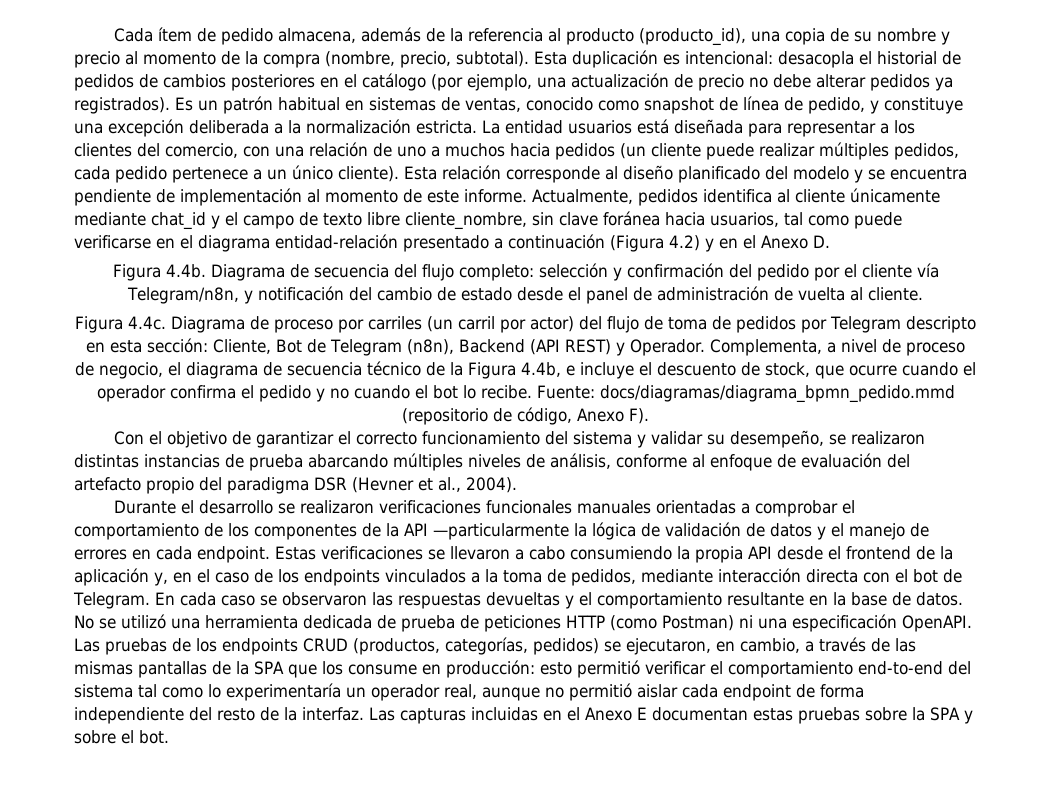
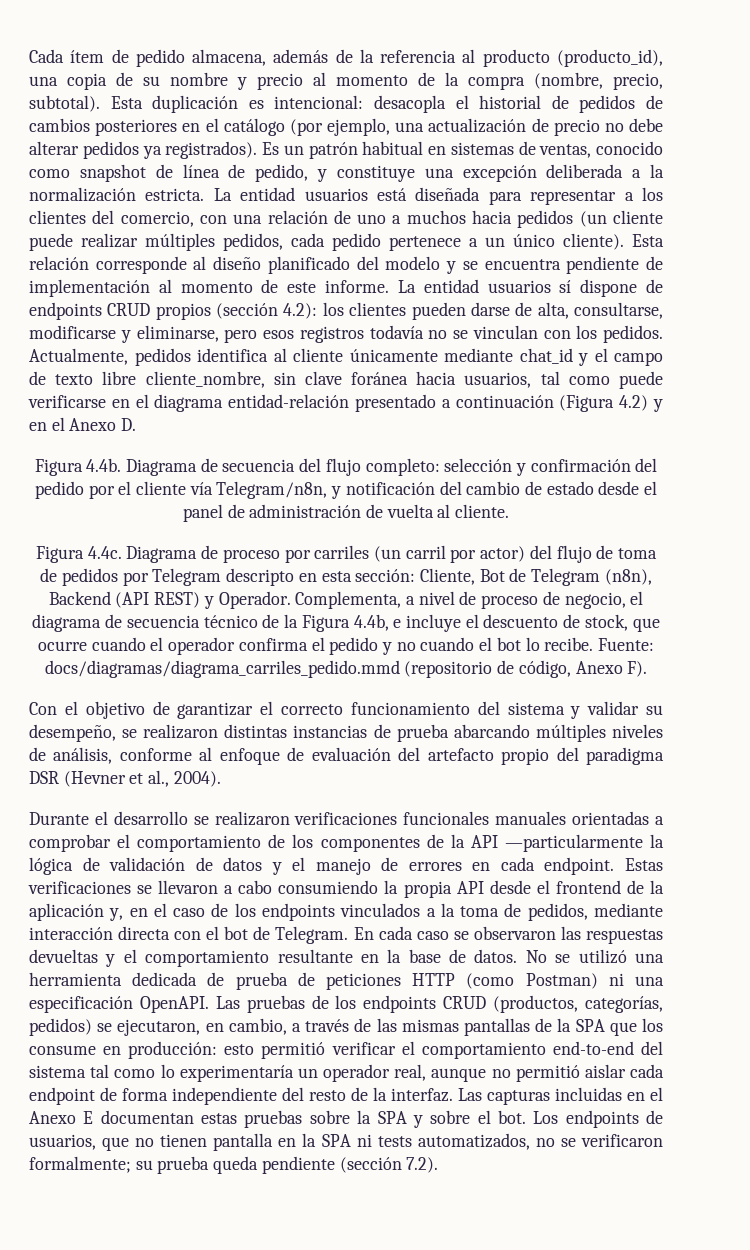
(527, 196) none -> [397,279,664,297] [29,302,664,320] [29,325,663,343] La entidad usuarios sí dispone de endpoints CRUD propios (sección 4.2): los clientes pueden darse de alta, consultarse, modificarse y eliminarse, pero esos registros todavía no se vinculan con los pedidos.
[599,385,955,403] docs/diagramas/diagrama_bpmn_pedido.mmd -> [44,660,400,678] docs/diagramas/diagrama_carriles_pedido.mmd
(169, 737) none -> [533,1110,663,1128] [29,1133,664,1151] [29,1156,439,1174] Los endpoints de usuarios, que no tienen pantalla en la SPA ni tests automatizados, no se verificaron formalmente; su prueba queda pendiente (sección 7.2).

